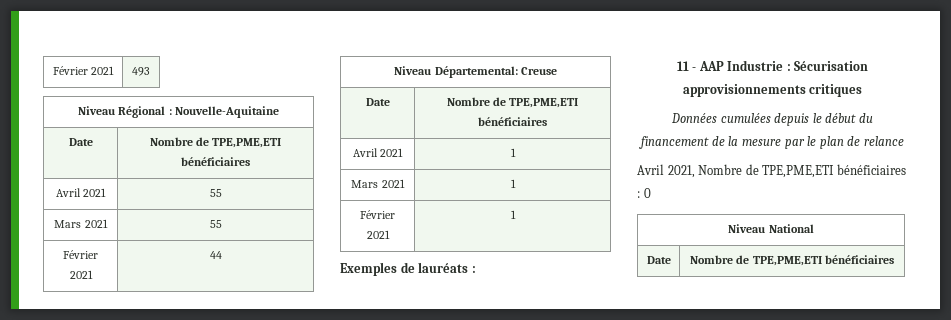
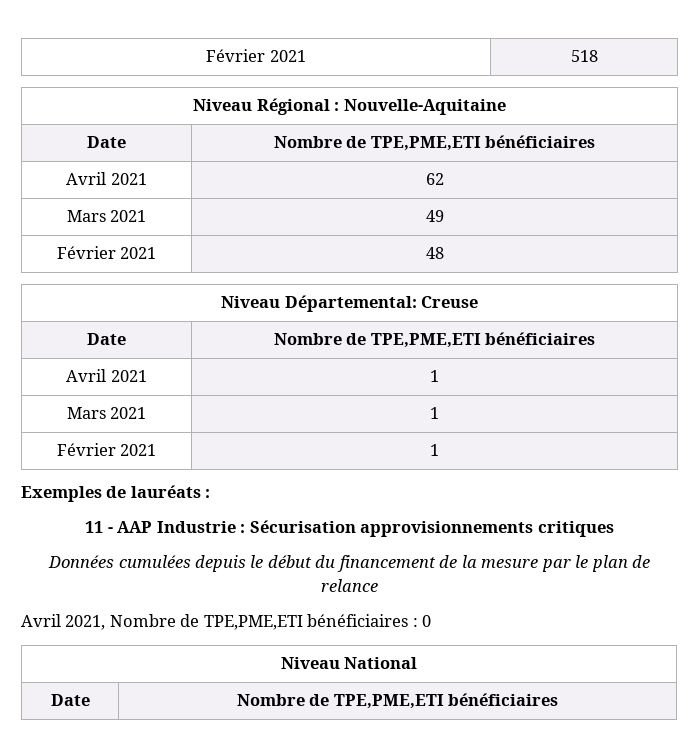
[52,66,115,75] [132,67,150,76] Février 2021 | 493 -> [206,49,306,62] [570,50,598,62] Février 2021 | 518
[209,189,222,197] [54,219,108,228] [209,220,222,228] [63,250,98,259] [69,270,93,279] [209,251,222,259] 55 // Mars 2021 | 55 // Février 2021 | 44 -> [425,173,444,185] [66,210,147,222] [425,210,444,222] [56,246,157,259] [425,247,444,259] 62 // Mars 2021 | 49 // Février 2021 | 48

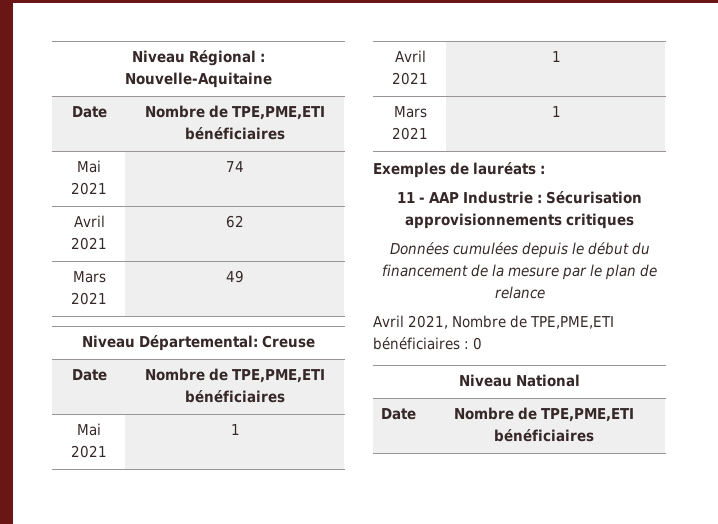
[206,49,306,62] [570,50,598,62] Février 2021 | 518 // -> (132, 56) none
(596, 141) none -> [77,160,101,173] [71,182,107,195] [226,161,244,172] // Mai 2021 | 74
[56,246,157,259] [425,247,444,259] // Février 2021 | 48 -> (244, 276) none
(596, 338) none -> [77,423,101,436] [71,445,107,458] [230,424,240,435] // Mai 2021 | 1
[56,443,157,456] [429,444,439,456] // Février 2021 | 1 -> (561, 111) none

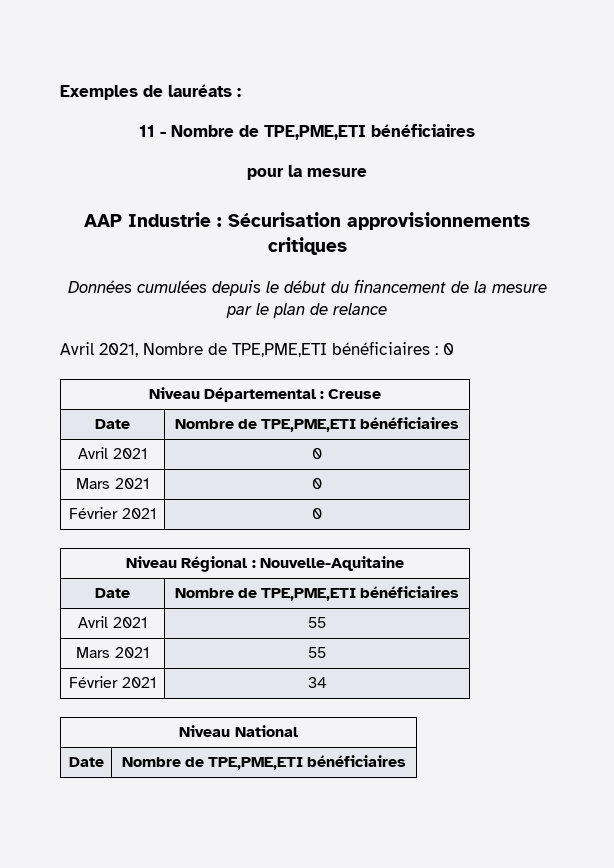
[132,50,265,66] [125,72,272,88] [71,106,107,118] [145,105,325,120] [185,127,285,140] [77,160,101,173] [71,182,107,195] [226,161,244,172] [73,215,105,227] [71,237,107,250] [226,215,244,228] [72,271,106,283] [71,292,107,305] [226,270,244,283] [82,335,315,351] [71,369,107,381] [145,368,325,383] [185,390,285,403] [77,423,101,436] [71,445,107,458] [230,424,240,435] [394,50,426,62] [392,72,428,85] [551,51,561,62] [393,106,427,118] [392,127,428,140] [551,106,561,117] Niveau Régional : Nouvelle-Aquitaine // Date | Nombre de TPE,PME,ETI bénéficiaires // Mai 2021 | 74 // Avril 2021 | 62 // Mars 2021 | 49 // Niveau Départemental: Creuse // Date | Nombre de TPE,PME,ETI bénéficiaires // Mai 2021 | 1 // Avril 2021 | 1 // Mars 2021 | 1 // -> (60, 92) none
(425, 200) none -> [171,124,475,140] [247,165,367,180] Nombre de TPE,PME,ETI bénéficiaires // pour la mesure //
(482, 343) none -> [148,387,382,402] [95,419,130,429] [174,417,460,432] [78,447,147,459] [312,448,322,459] [76,478,149,489] [312,478,322,489] [69,507,156,519] [312,508,322,519] [126,556,404,572] [95,588,130,598] [174,586,460,601] [78,616,147,628] [308,617,326,628] [76,647,149,658] [308,647,326,658] [69,676,156,688] [307,677,327,688] // Niveau Départemental : Creuse // Date | Nombre de TPE,PME,ETI bénéficiaires // Avril 2021 | 0 // Mars 2021 | 0 // Février 2021 | 0 // Niveau Régional : Nouvelle-Aquitaine // Date | Nombre de TPE,PME,ETI bénéficiaires // Avril 2021 | 55 // Mars 2021 | 55 // Février 2021 | 34

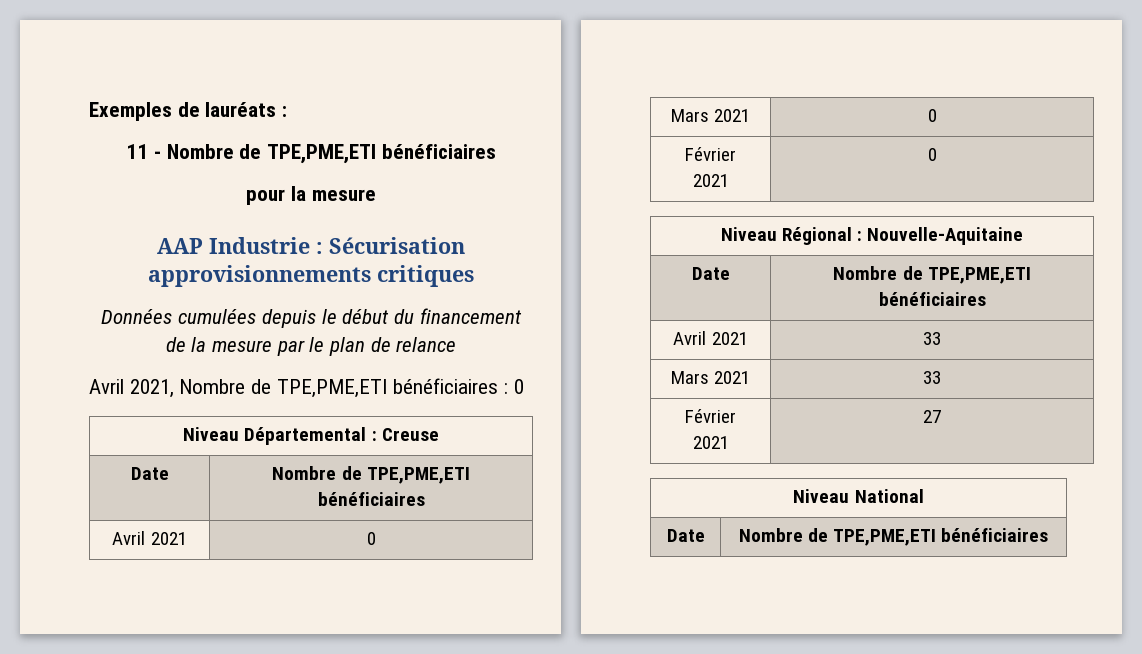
[308,617,326,628] [76,647,149,658] [308,647,326,658] [69,676,156,688] [307,677,327,688] 55 // Mars 2021 | 55 // Février 2021 | 34 -> [923,332,941,345] [670,371,751,384] [923,371,941,384] [685,409,736,423] [692,436,729,449] [923,410,941,423] 33 // Mars 2021 | 33 // Février 2021 | 27

